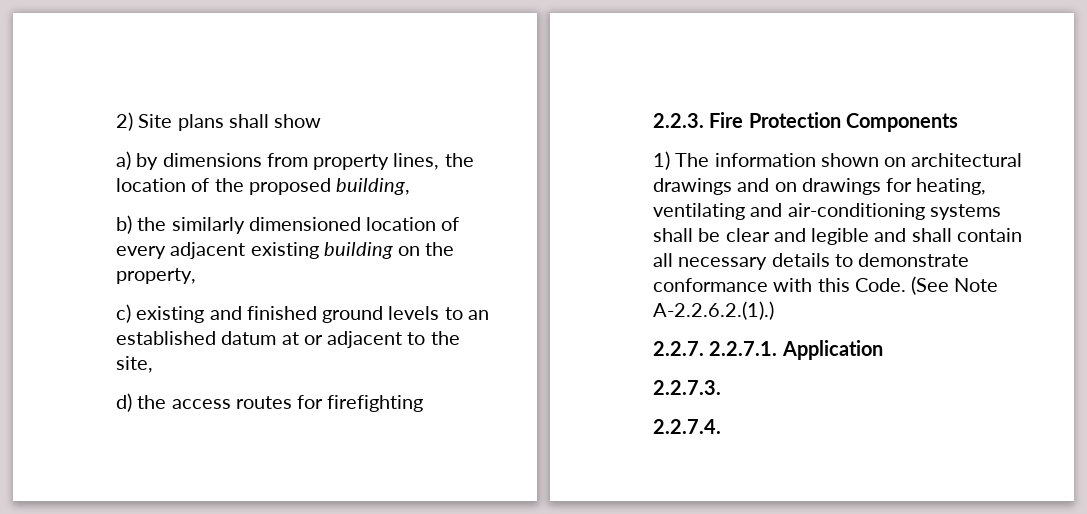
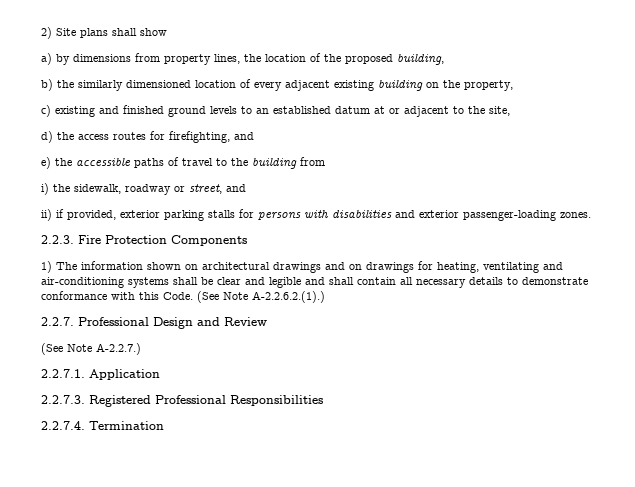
[327,395,424,412] firefighting -> [169,131,254,143] [41,157,325,169] [41,183,246,195] [41,209,591,221] firefighting, and // e) the accessible paths of travel to the building from // i) the sidewalk, roadway or street, and // ii) if provided, exterior parking stalls for persons with disabilities and exterior passenger-loading zones.
(704, 348) none -> [78,317,267,329] [41,343,141,355] Professional Design and Review // (See Note A-2.2.7.) //
(721, 387) none -> [89,395,323,407] Registered Professional Responsibilities
(721, 426) none -> [89,421,164,430] Termination

